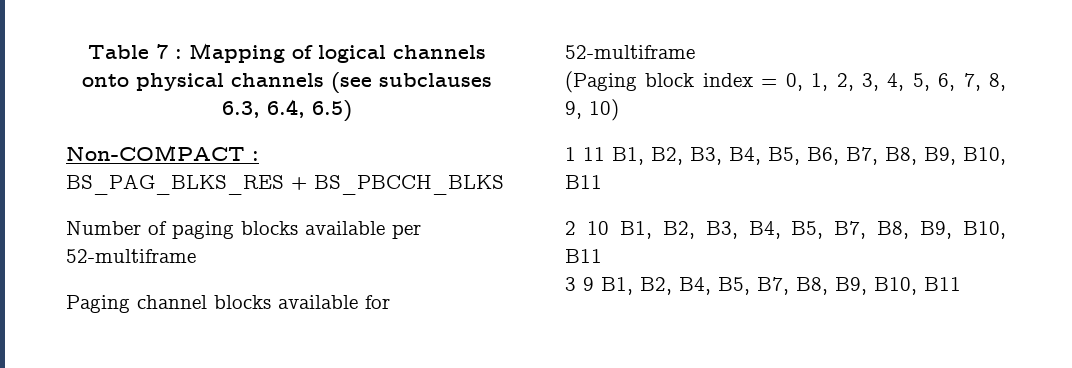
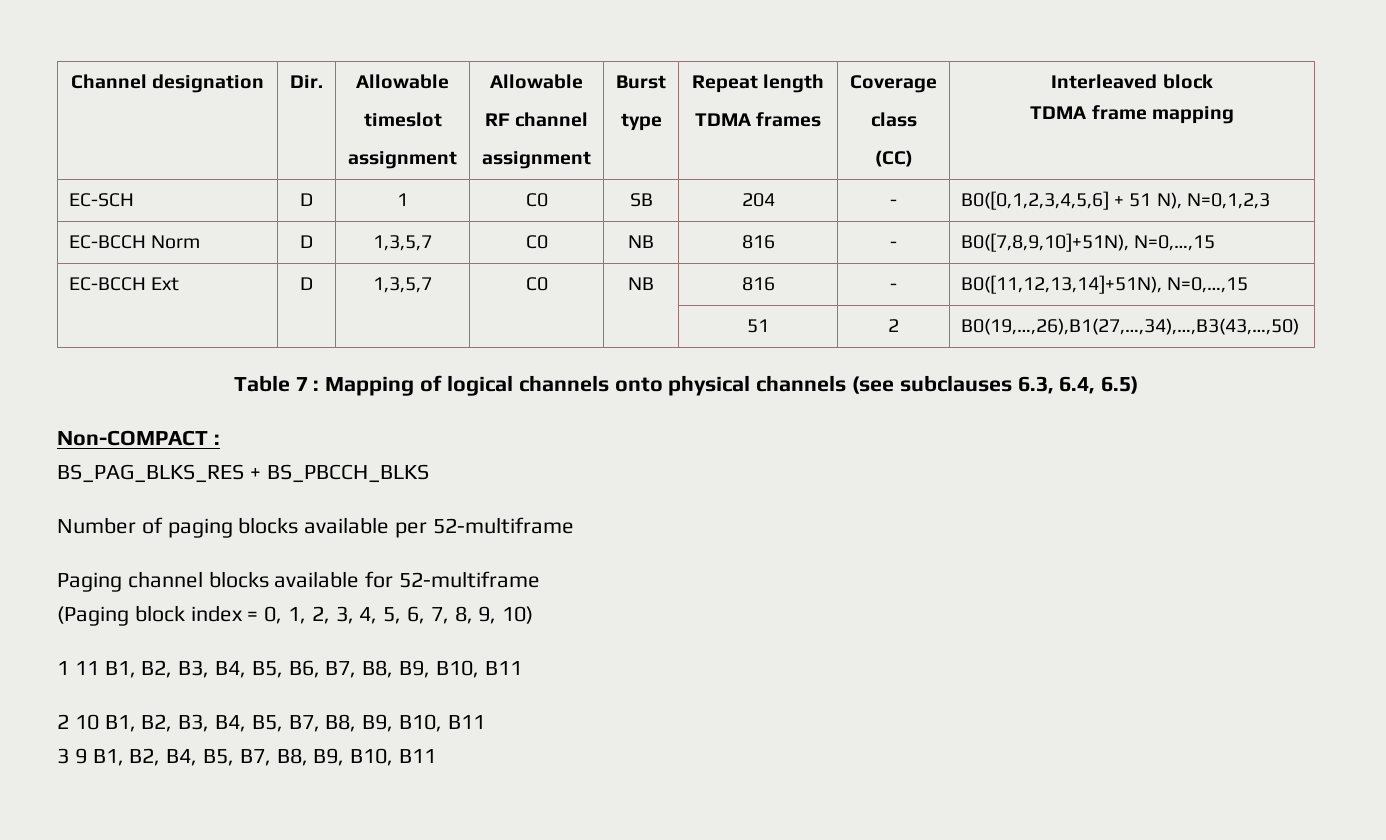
(87, 52) none -> [70,74,265,93] [290,75,323,88] [356,74,449,89] [363,112,442,127] [348,151,457,169] [490,74,583,89] [484,112,589,127] [482,151,591,169] [616,75,666,89] [620,113,662,131] [691,74,825,93] [694,112,822,127] [850,75,937,93] [870,112,917,127] [874,150,913,167] [1051,74,1213,89] [1030,105,1234,124] [68,193,134,207] [300,193,313,206] [397,193,408,206] [525,193,548,207] [629,193,653,207] [741,193,775,207] [890,199,897,206] [960,191,1270,210] [68,235,200,249] [300,235,313,248] [373,235,432,251] [525,235,548,249] [628,235,654,248] [741,235,775,249] [890,241,897,248] [960,233,1215,252] [68,277,179,291] [300,277,313,290] [373,277,432,293] [525,277,548,291] [628,277,654,290] [741,277,775,291] [890,283,897,290] [960,275,1248,294] [747,319,769,333] [888,319,899,332] [960,318,1299,335] Channel designation | Dir. | Allowable // timeslot // assignment | Allowable // RF channel // assignment | Burst // type | Repeat length // TDMA frames | Coverage // class // (CC) | Interleaved block // TDMA frame mapping // EC-SCH | D | 1 | C0 | SB | 204 | - | B0([0,1,2,3,4,5,6] + 51 N), N=0,1,2,3 // EC-BCCH Norm | D | 1,3,5,7 | C0 | NB | 816 | - | B0([7,8,9,10]+51N), N=0,…,15 // EC-BCCH Ext | D | 1,3,5,7 | C0 | NB | 816 | - | B0([11,12,13,14]+51N), N=0,…,15 // | | | | | 51 | 2 | B0(19,…,26),B1(27,…,34),…,B3(43,…,50) //

